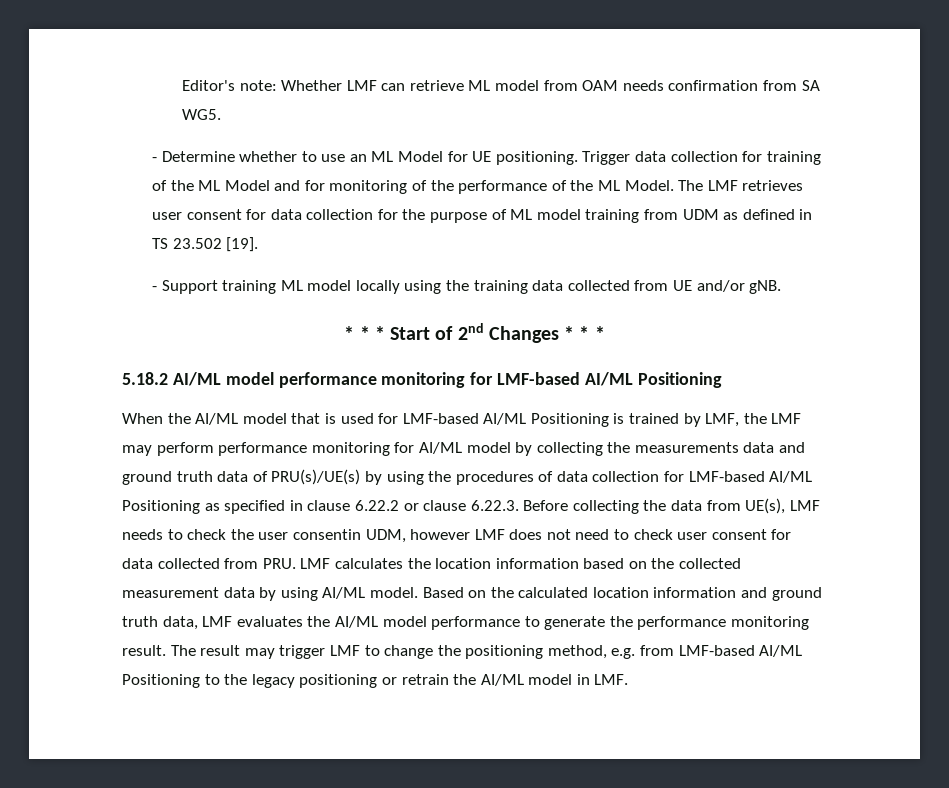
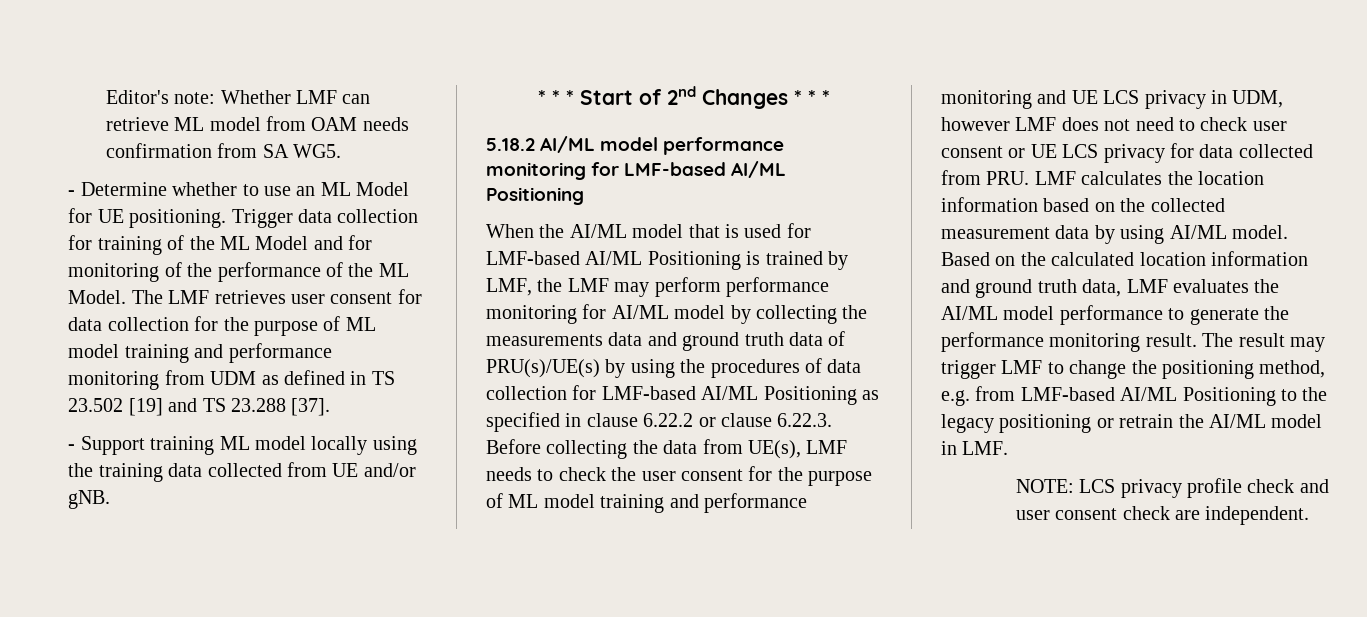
(640, 216) none -> [194,343,332,363] [68,371,160,390] and performance monitoring
[226,237,259,252] [19]. -> [128,398,331,416] [19] and TS 23.288 [37].
[292,529,361,540] consentin -> [681,466,873,486] [486,493,807,513] [941,90,1227,109] consent for the purpose of ML model training and performance monitoring and UE LCS privacy in
(767, 534) none -> [1008,144,1165,163] or UE LCS privacy
(629, 679) none -> [1015,478,1329,498] [1015,506,1310,525] // NOTE: LCS privacy profile check and user consent check are independent.

